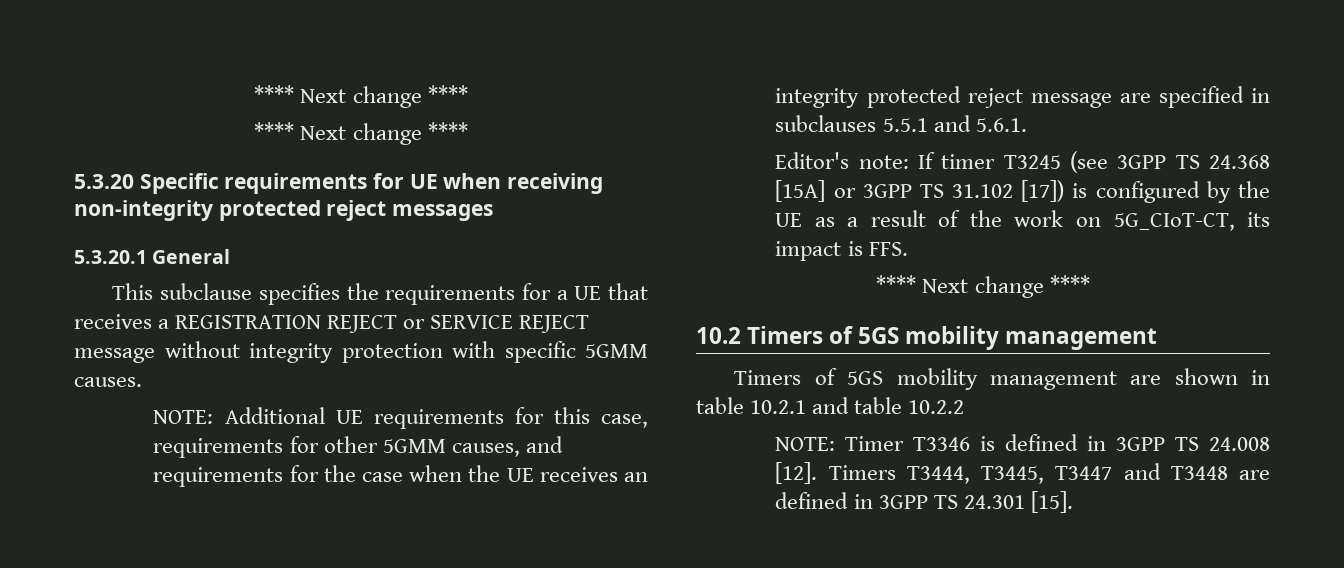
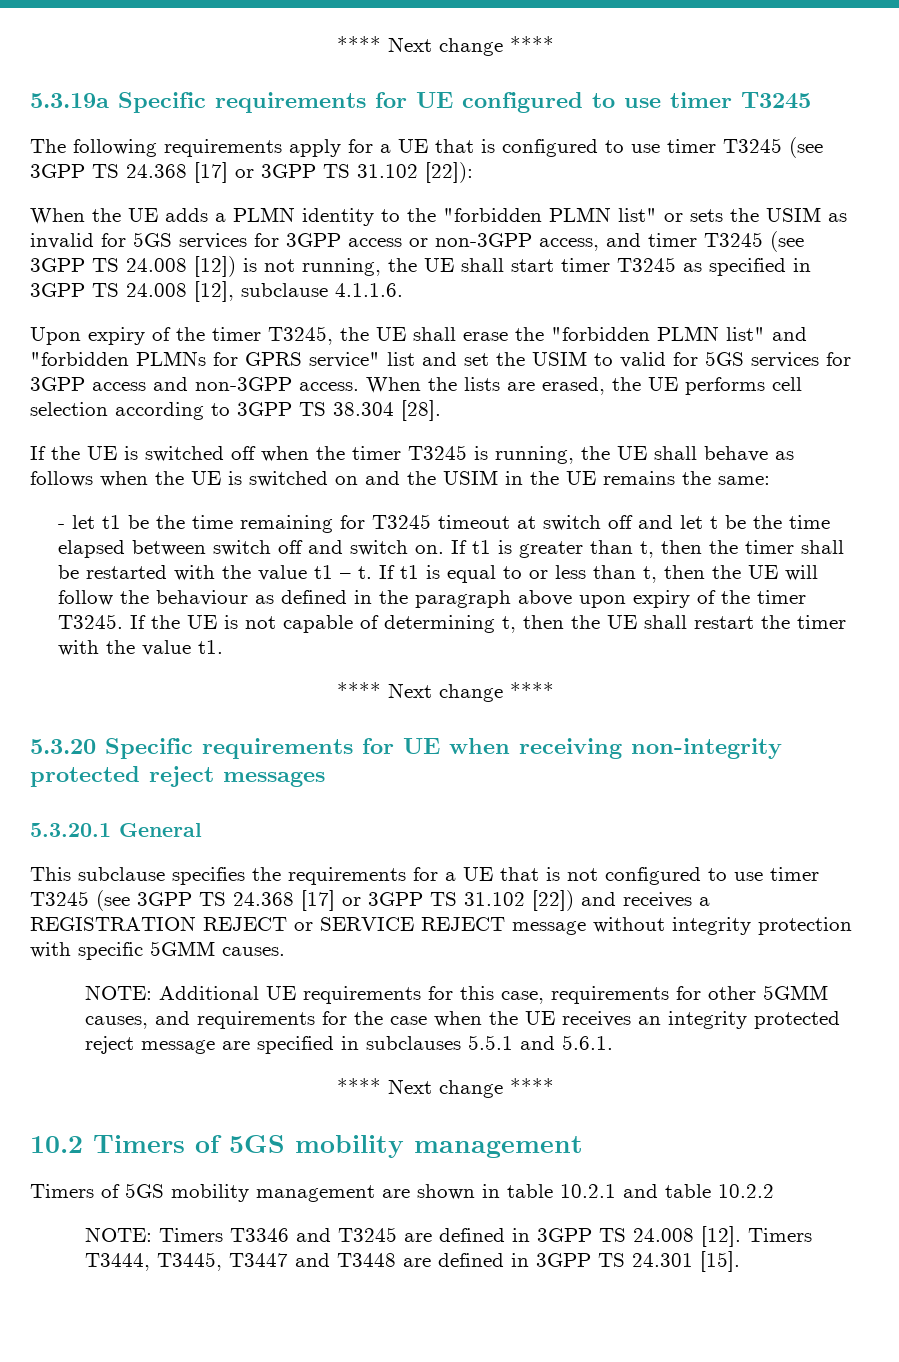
[254,85,468,108] **** Next change **** -> [336,36,554,56] [30,92,811,113] [30,137,823,158] [30,162,473,183] [30,207,847,226] [30,231,804,252] [30,256,811,277] [30,281,403,302] [30,326,807,345] [30,351,851,368] [30,377,802,395] [30,400,441,421] [30,445,794,464] [30,470,770,487] [57,514,830,533] [57,540,844,558] [57,565,818,583] [57,590,806,608] [57,614,846,633] [57,640,223,656] **** Next change **** // 5.3.19a Specific requirements for UE configured to use timer T3245 // The following requirements apply for a UE that is configured to use timer T3245 (see 3GPP TS 24.368 [17] or 3GPP TS 31.102 [22]): // When the UE adds a PLMN identity to the "forbidden PLMN list" or sets the USIM as invalid for 5GS services for 3GPP access or non-3GPP access, and timer T3245 (see 3GPP TS 24.008 [12]) is not running, the UE shall start timer T3245 as specified in 3GPP TS 24.008 [12], subclause 4.1.1.6. // Upon expiry of the timer T3245, the UE shall erase the "forbidden PLMN list" and "forbidden PLMNs for GPRS service" list and set the USIM to valid for 5GS services for 3GPP access and non-3GPP access. When the lists are erased, the UE performs cell selection according to 3GPP TS 38.304 [28]. // If the UE is switched off when the timer T3245 is running, the UE shall behave as follows when the UE is switched on and the USIM in the UE remains the same: // - let t1 be the time remaining for T3245 timeout at switch off and let t be the time elapsed between switch off and switch on. If t1 is greater than t, then the timer shall be restarted with the value t1 – t. If t1 is equal to or less than t, then the UE will follow the behaviour as defined in the paragraph above upon expiry of the timer T3245. If the UE is not capable of determining t, then the UE shall restart the timer with the value t1.
(648, 291) none -> [546,867,819,885] [30,890,616,911] is not configured to use timer T3245 (see 3GPP TS 24.368 [17] or 3GPP TS 31.102 [22]) and
[775,151,1270,173] [775,180,1270,203] [775,210,1270,231] [775,241,908,261] // Editor's note: If timer T3245 (see 3GPP TS 24.368 [15A] or 3GPP TS 31.102 [17]) is configured by the UE as a result of the work on 5G_CIoT-CT, its impact is FFS. -> (614, 1042) none
[845,436,996,451] Timer T3346 is -> [159,1227,433,1242] Timers T3346 and T3245 are

